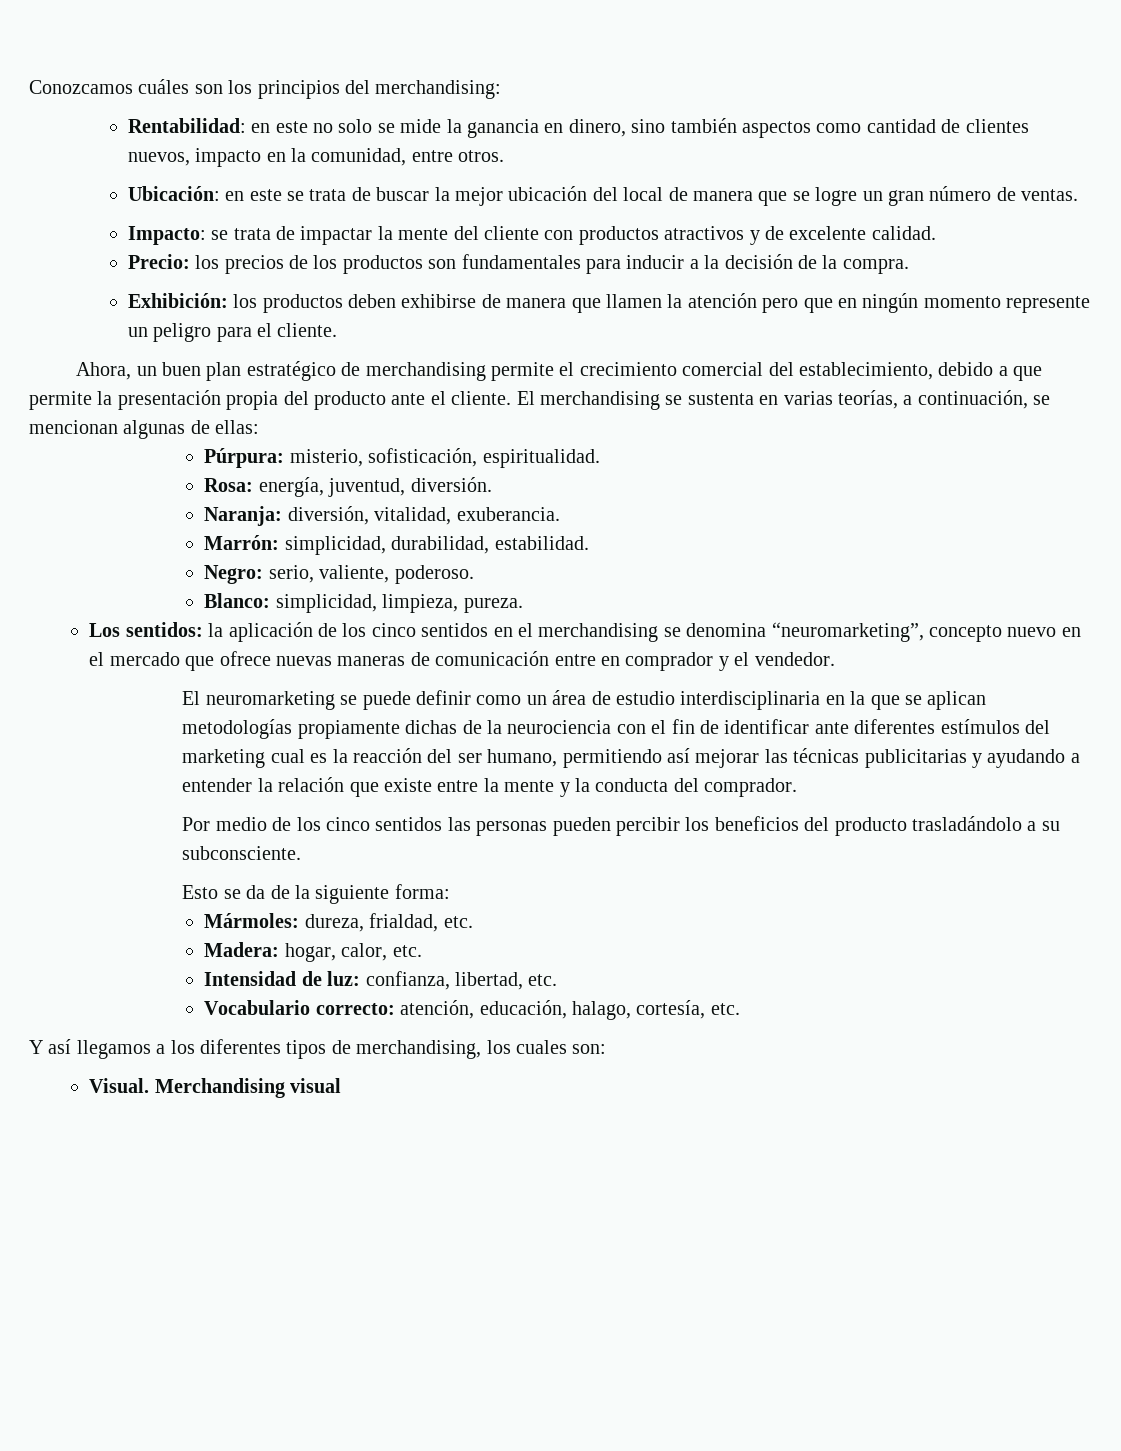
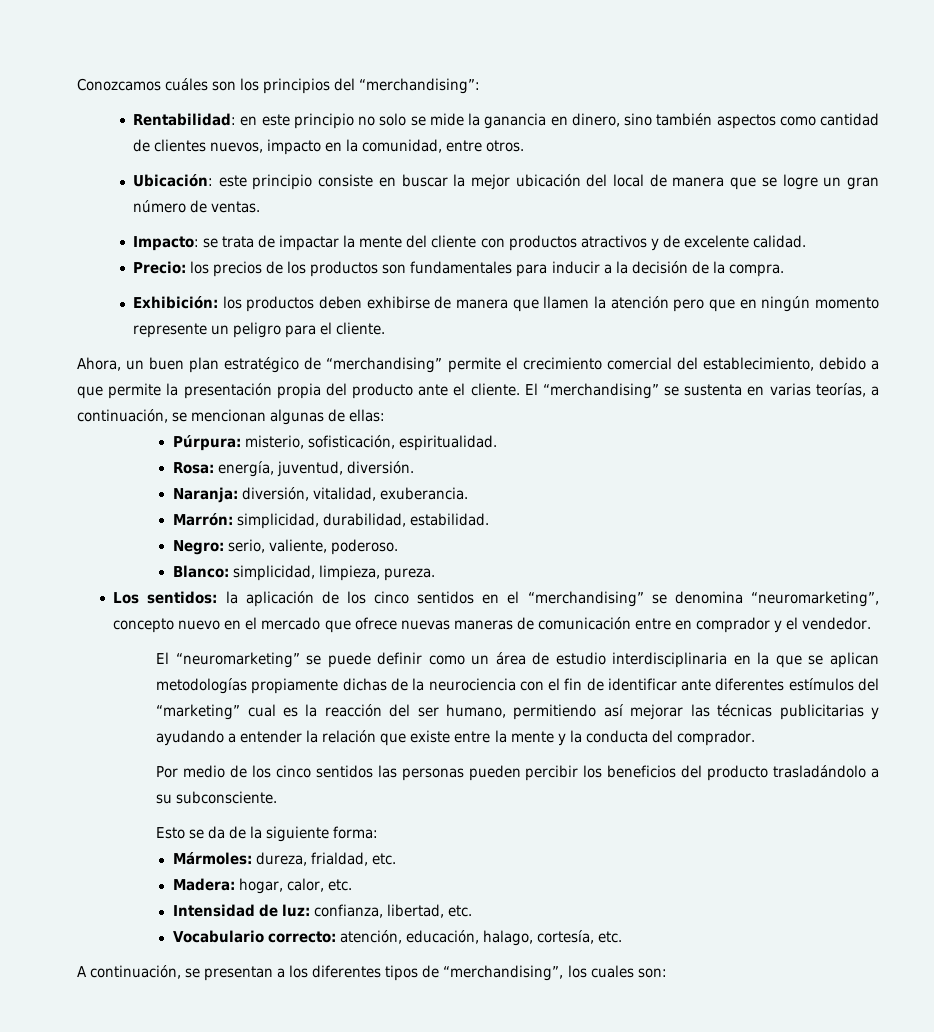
[375,80,502,99] merchandising: -> [359,78,481,94] “merchandising”:
(308, 127) none -> [293,113,354,129] principio
[225,187,371,201] en este se trata de -> [218,174,396,190] este principio consiste en
[365,362,486,381] merchandising -> [326,357,443,373] “merchandising”
[539,391,660,410] merchandising -> [542,383,659,399] “merchandising”
[538,623,659,642] merchandising -> [527,591,644,607] “merchandising”
[205,691,335,710] neuromarketing -> [175,652,300,668] “neuromarketing”
[182,749,266,768] marketing -> [156,704,241,720] “marketing”
[29,1039,151,1059] Y así llegamos -> [77,965,274,981] A continuación, se presentan
[356,1040,482,1059] merchandising, -> [443,965,564,981] “merchandising”,
[89,1078,342,1098] // Visual. Merchandising visual -> (667, 973) none

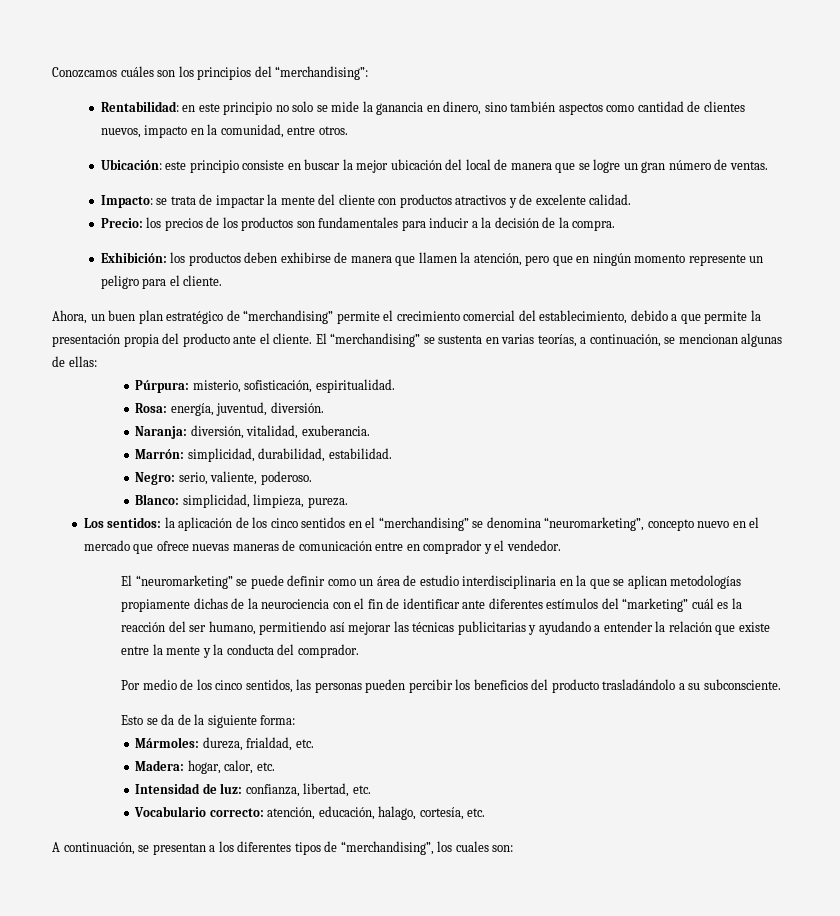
[610,296,669,309] atención -> [473,253,522,266] atención,
[247,704,276,717] cual -> [691,598,714,609] cuál
[315,765,373,778] sentidos -> [245,679,293,693] sentidos,

